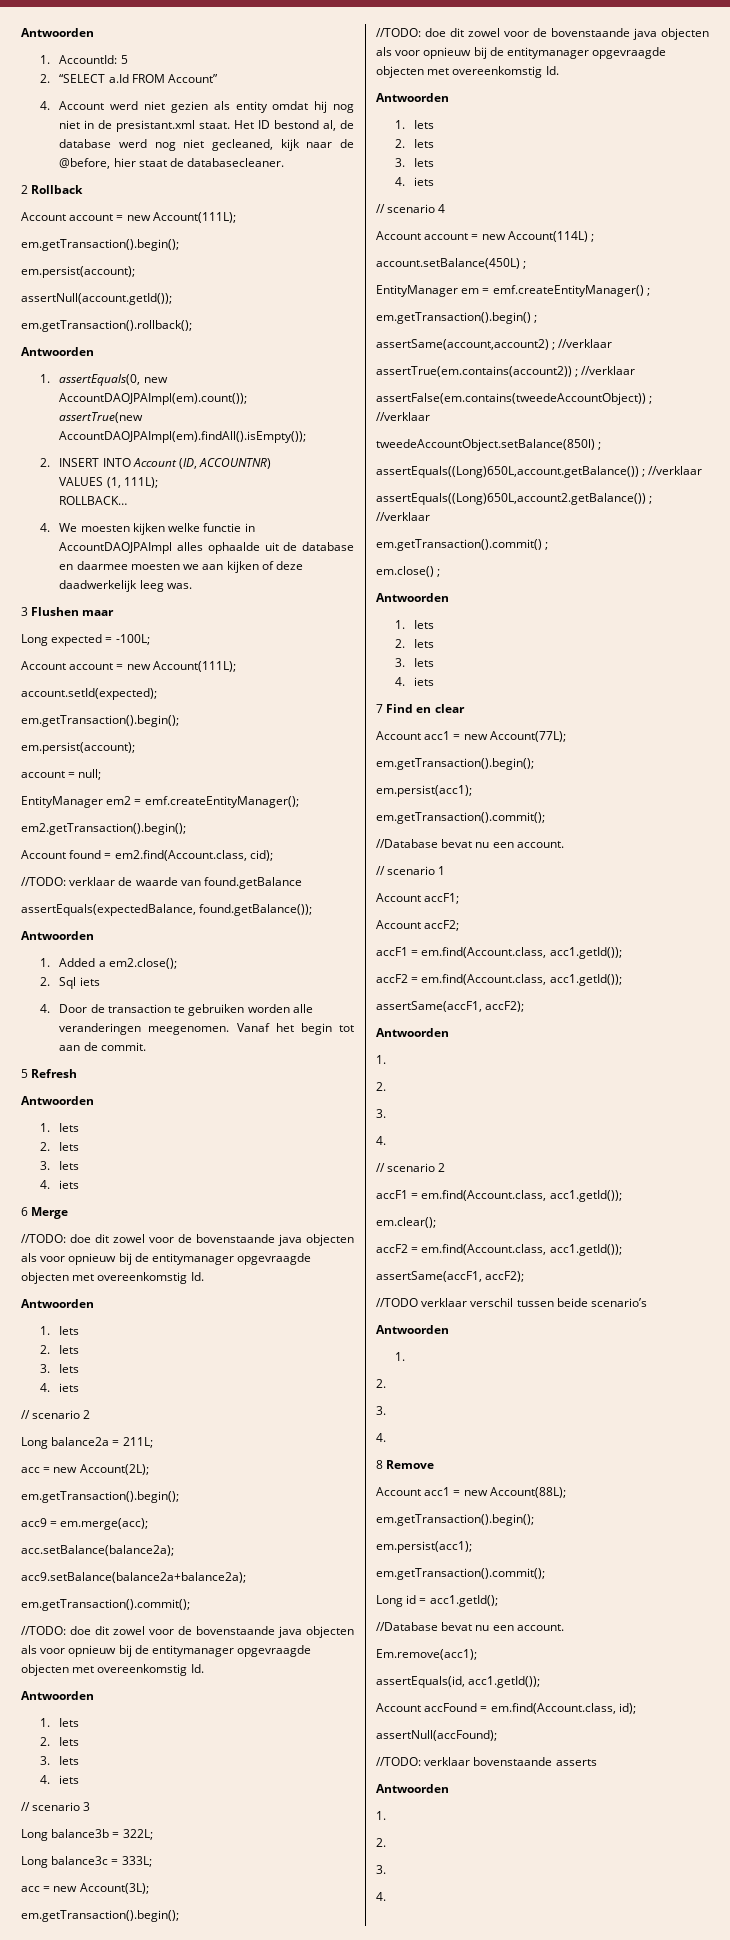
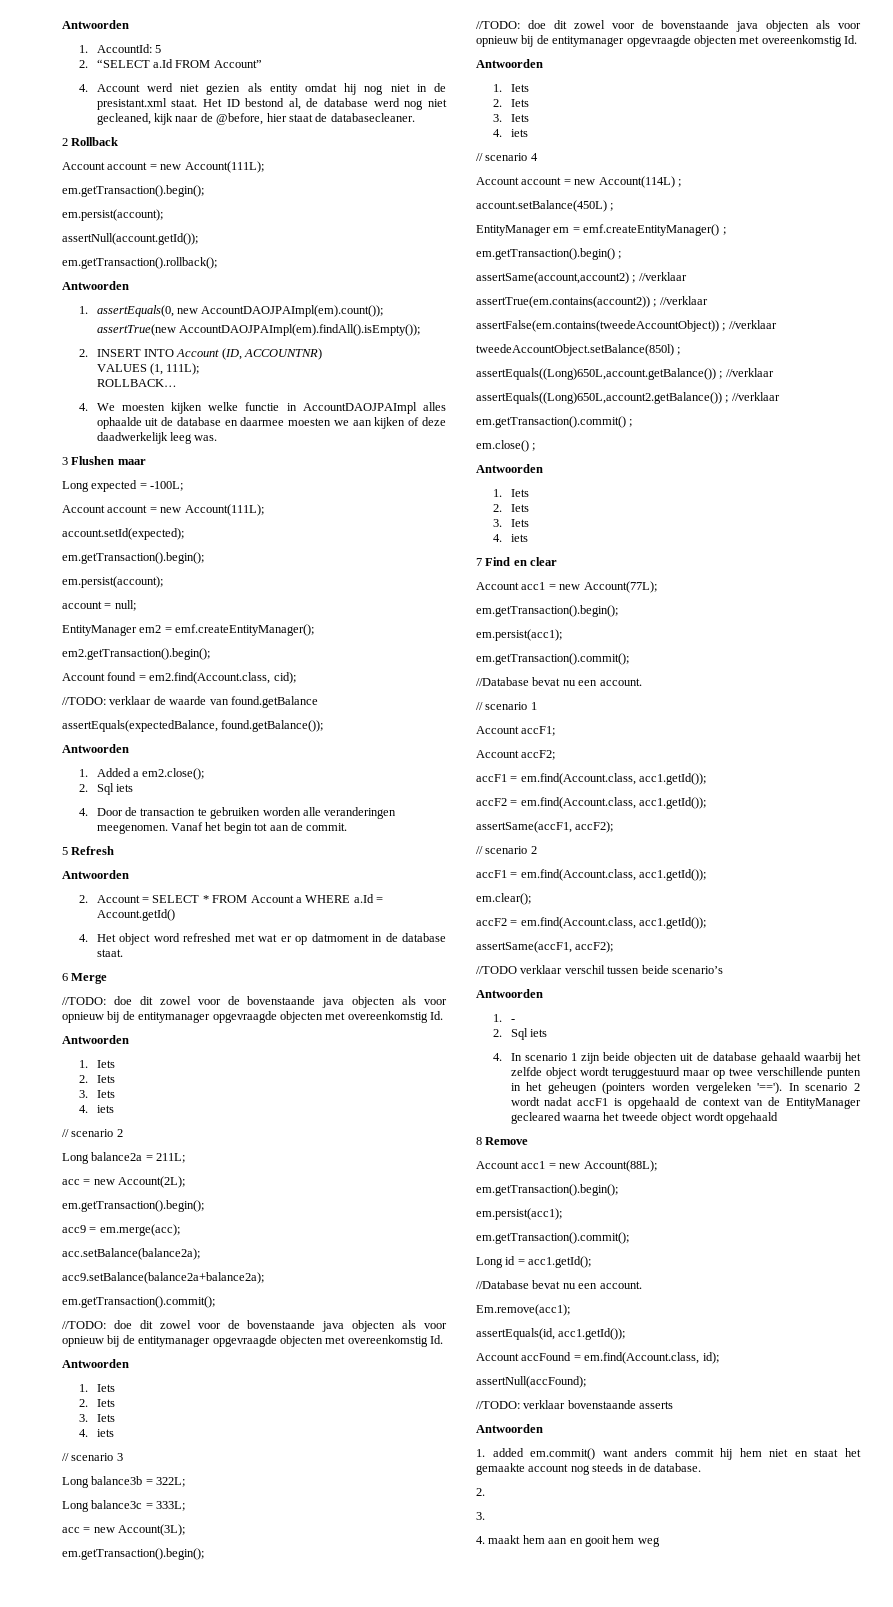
[40,1123,80,1132] [40,1142,80,1151] [40,1161,80,1170] [40,1180,80,1189] 1. Iets // 2. Iets // 3. Iets // 4. iets -> [79,894,384,903] [96,909,175,921] [79,933,447,945] [96,949,123,957] 2. Account = SELECT * FROM Account a WHERE a.Id = Account.getId() // 4. Het object word refreshed met wat er op datmoment in de database staat.
[376,1028,449,1037] [376,1055,386,1064] [376,1082,386,1091] [376,1109,386,1118] [376,1136,386,1145] // Antwoorden // 1. // 2. // 3. // 4. -> (614, 827) none
[376,1379,386,1388] [376,1406,386,1415] [376,1433,386,1442] // 2. // 3. // 4. -> [510,1019,515,1022] [493,1028,548,1040] [493,1052,861,1064] [510,1067,861,1079] [510,1082,860,1094] [510,1097,861,1109] [510,1112,778,1124] - // 2. Sql iets // 4. In scenario 1 zijn beide objecten uit de database gehaald waarbij het zelfde object wordt teruggestuurd maar op twee verschillende punten in het geheugen (pointers worden vergeleken '=='). In scenario 2 wordt nadat accF1 is opgehaald de context van de EntityManager gecleared waarna het tweede object wordt opgehaald
[376,1838,386,1847] [376,1865,386,1874] [376,1892,386,1901] // 2. // 3. // 4. -> [492,1448,861,1460] [476,1463,702,1475] [476,1488,485,1496] [476,1512,485,1520] [476,1535,660,1547] added em.commit() want anders commit hij hem niet en staat het gemaakte account nog steeds in de database. // 2. // 3. // 4. maakt hem aan en gooit hem weg

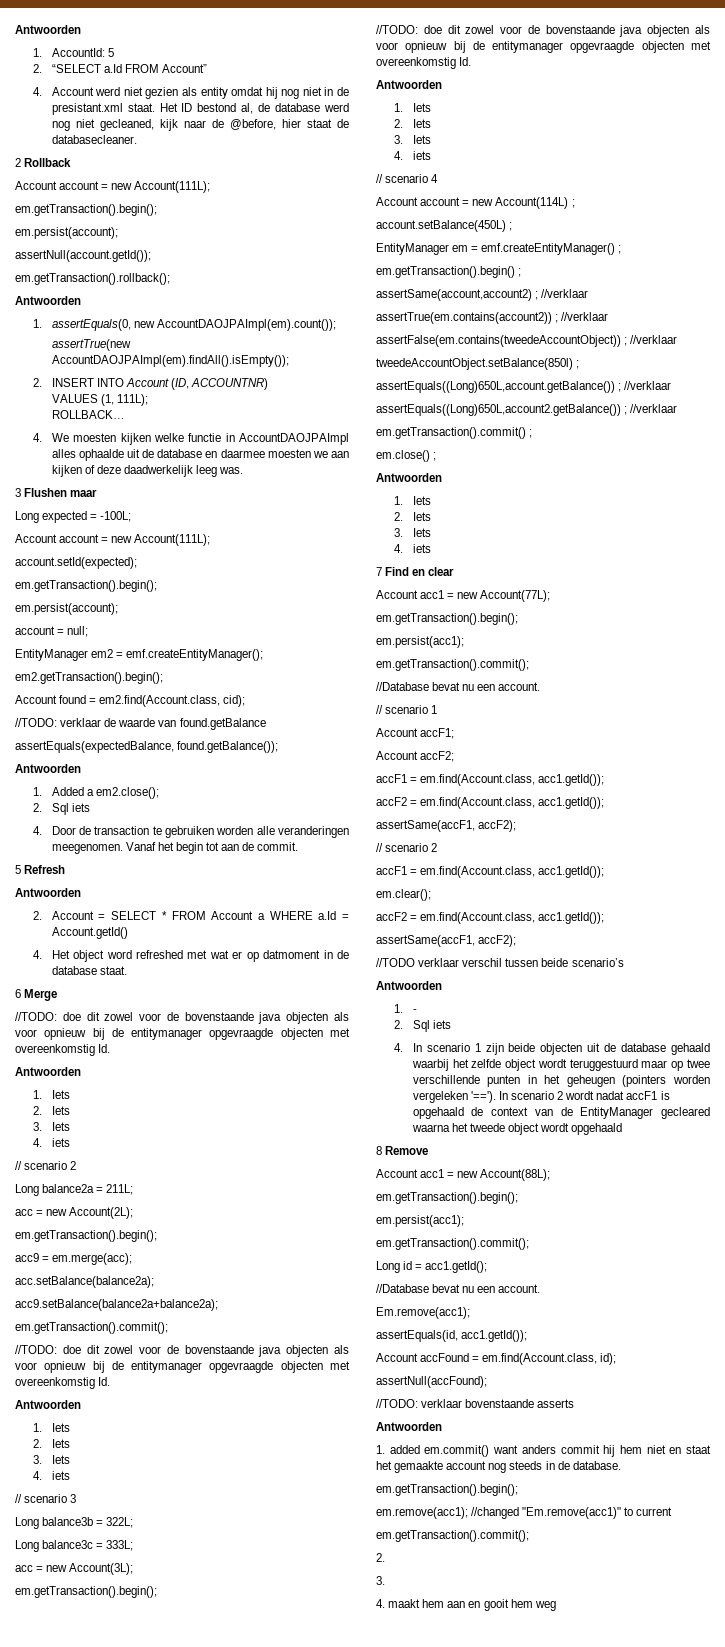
(702, 1467) none -> [376,1484,518,1496] [376,1507,673,1519] [376,1530,529,1542] // em.getTransaction().begin(); // em.remove(acc1); //changed "Em.remove(acc1)" to current // em.getTransaction().commit();

